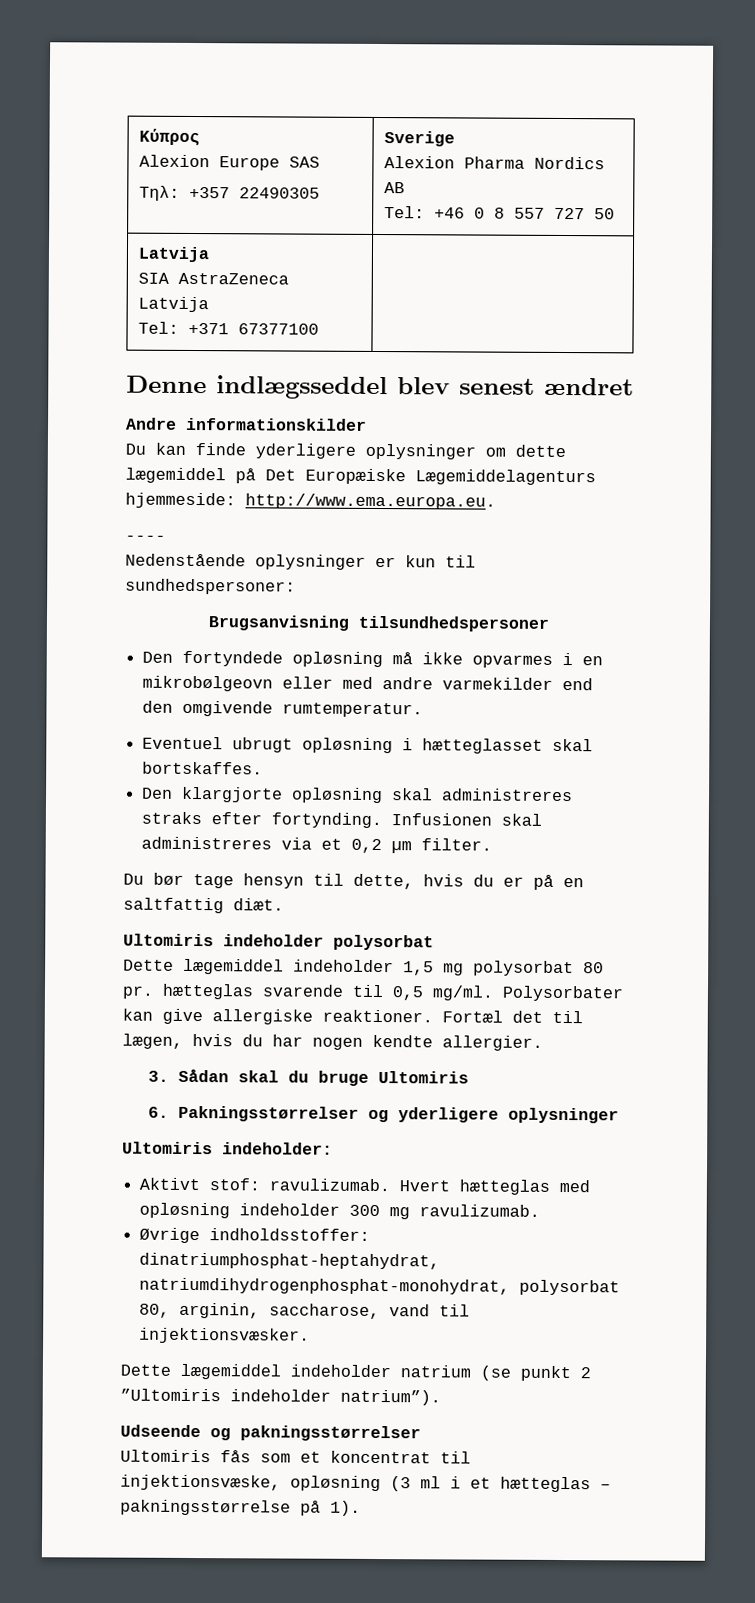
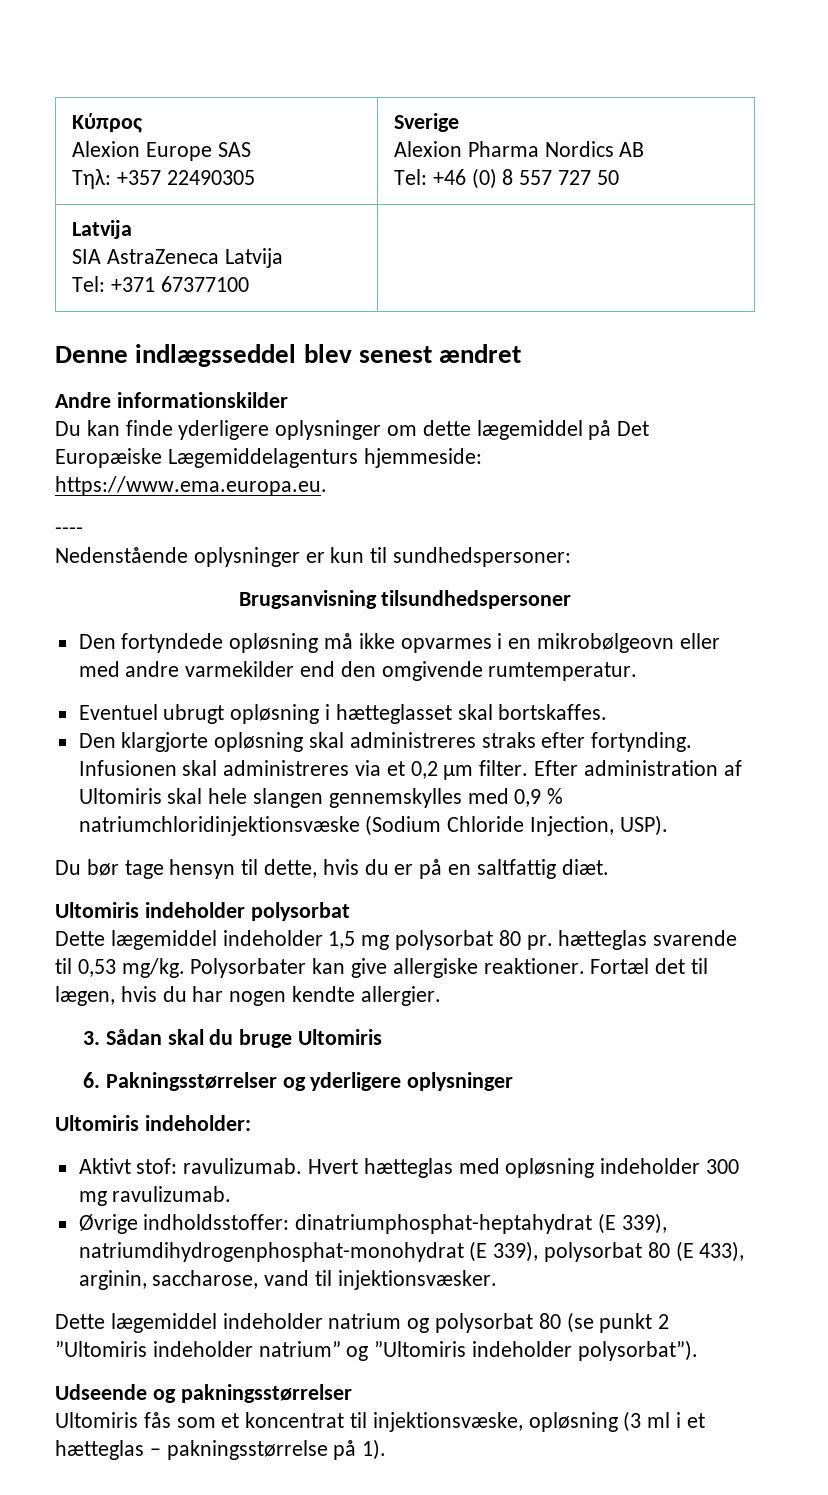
[474,207,486,219] 0 -> [471,168,497,189] (0)
[245,493,496,510] http://www.ema.europa.eu. -> [55,476,327,496] https://www.ema.europa.eu.
(493, 844) none -> [534,760,742,776] [78,788,564,808] [78,815,668,836] Efter administration af Ultomiris skal hele slangen gennemskylles med 0,9 % natriumchloridinjektionsvæske (Sodium Chloride Injection, USP).
[392,985,494,1001] 0,5 mg/ml. -> [77,958,185,978] 0,53 mg/kg.
[139,1252,441,1270] [139,1277,621,1296] [139,1303,171,1318] dinatriumphosphat-heptahydrat, natriumdihydrogenphosphat-monohydrat, polysorbat 80, -> [295,1213,667,1234] [78,1241,745,1262] dinatriumphosphat-heptahydrat (E 339), natriumdihydrogenphosphat-monohydrat (E 339), polysorbat 80 (E 433),
(471, 1371) none -> [407,1313,561,1333] og polysorbat 80
[340,1389,441,1406] natrium”). -> [258,1340,698,1361] natrium” og ”Ultomiris indeholder polysorbat”).

